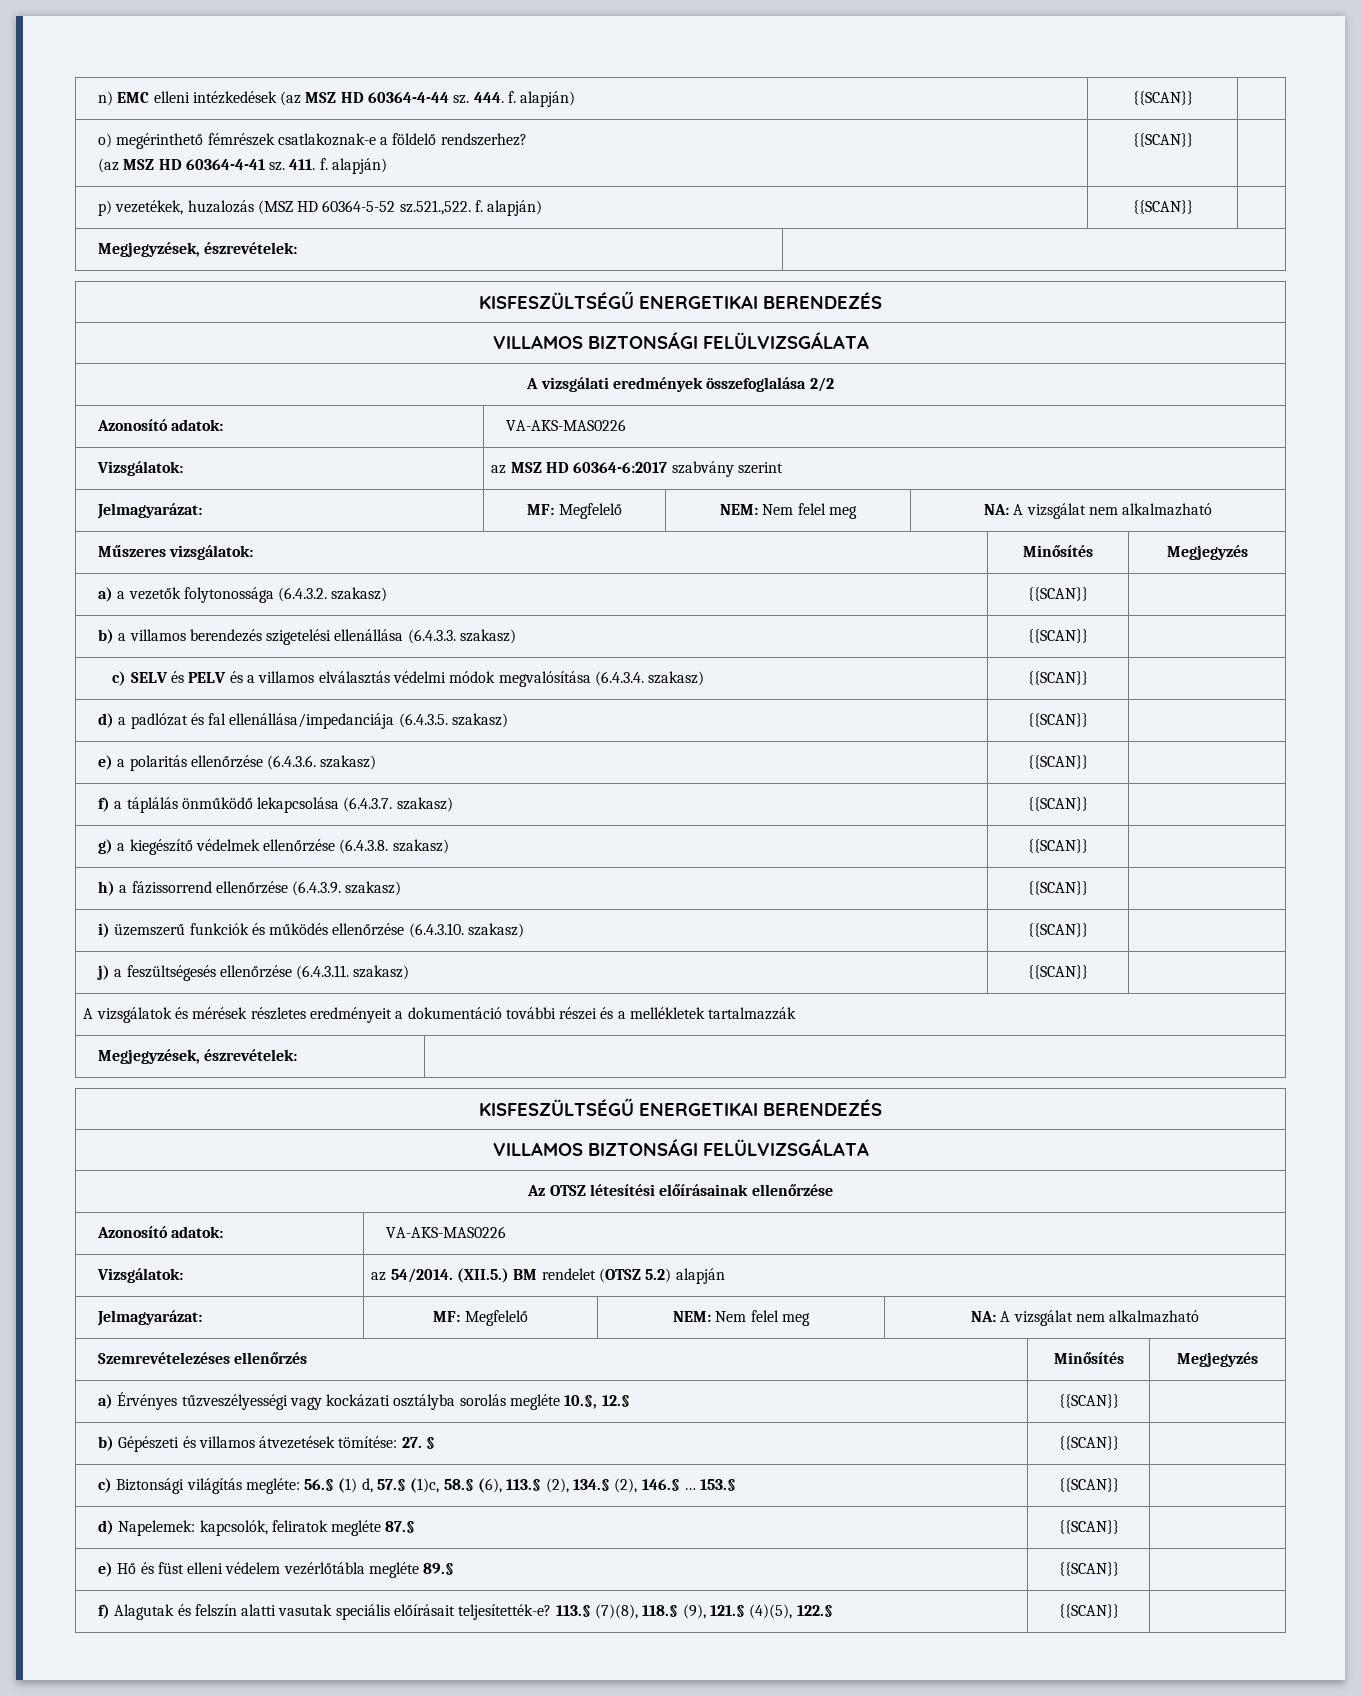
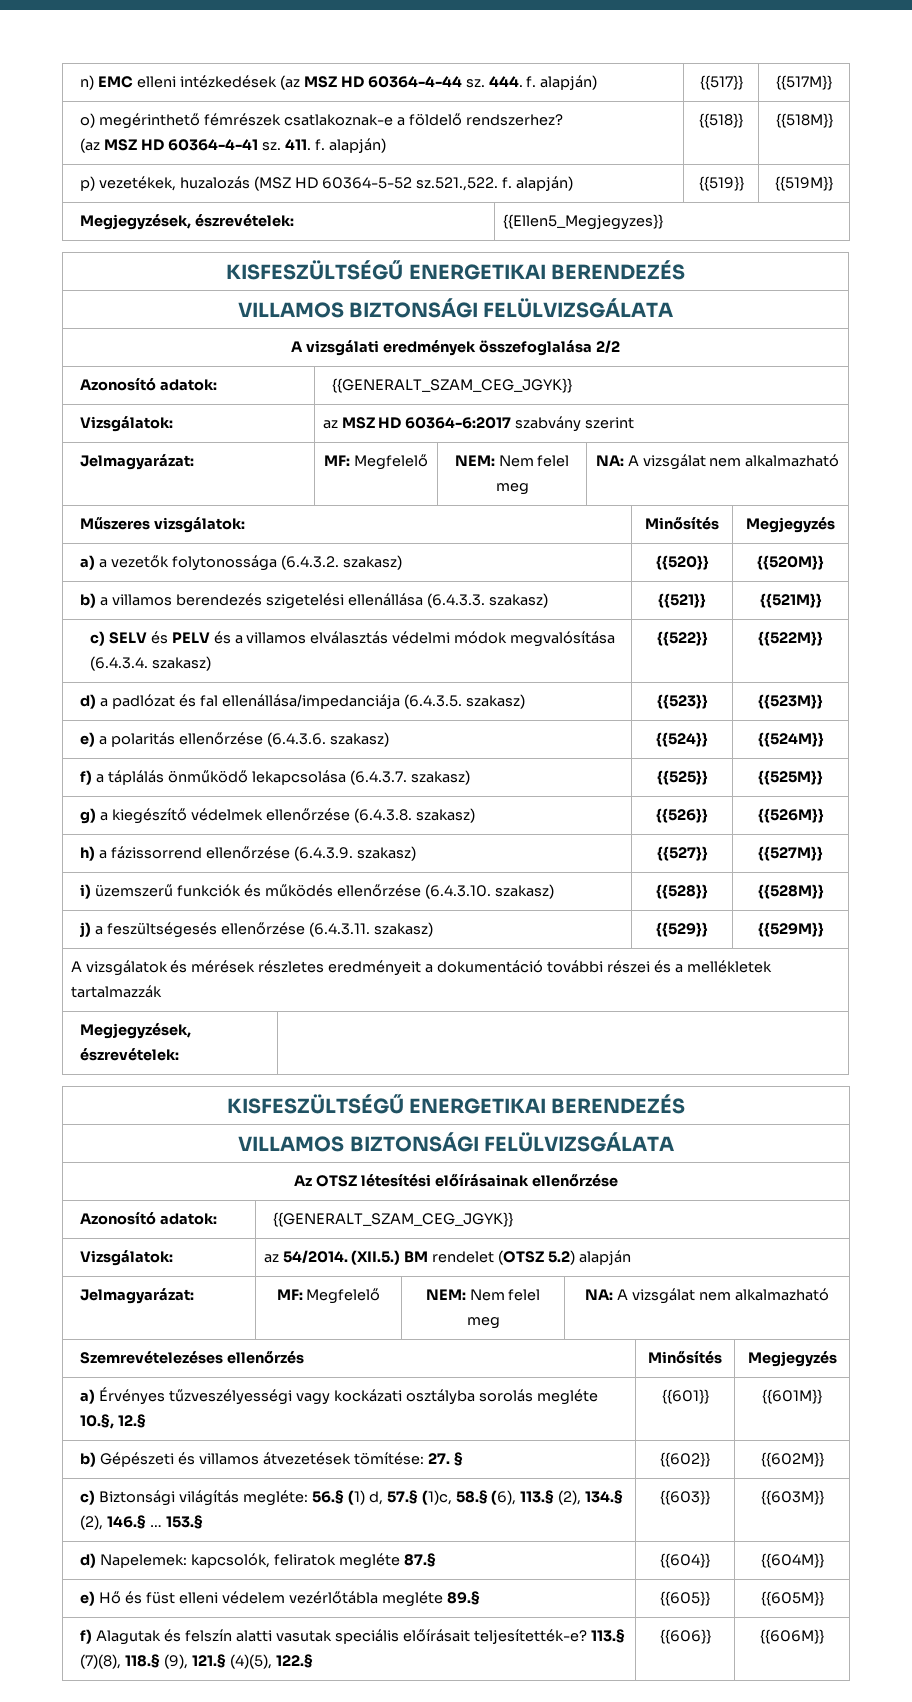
[1132,91,1193,105] {{SCAN}} | -> [699,75,743,90] [776,75,832,90] {{517}} | {{517M}}
[1132,133,1193,147] {{SCAN}} | -> [699,113,743,128] [775,113,833,128] {{518}} | {{518M}}
[1132,200,1193,214] [97,242,298,257] {{SCAN}} | // Megjegyzések, észrevételek: | -> [698,176,744,191] [775,176,833,191] [80,214,295,230] [502,214,663,230] {{519}} | {{519M}} // Megjegyzések, észrevételek: | {{Ellen5_Megjegyzes}}
[505,419,626,431] VA-AKS-MAS0226 -> [332,378,573,393] {{GENERALT_SZAM_CEG_JGYK}}
[1028,587,1088,601] {{SCAN}} | -> [655,555,709,570] [757,555,824,570] {{520}} | {{520M}}
[1028,629,1088,643] {{SCAN}} | -> [658,593,706,608] [759,593,822,608] {{521}} | {{521M}}
[1028,671,1088,685] {{SCAN}} | -> [656,631,708,646] [758,631,823,646] {{522}} | {{522M}}
[1028,713,1088,727] {{SCAN}} | -> [656,694,708,709] [758,694,823,709] {{523}} | {{523M}}
[1028,755,1088,769] {{SCAN}} | -> [656,732,708,747] [757,732,824,747] {{524}} | {{524M}}
[1028,797,1088,811] {{SCAN}} | -> [656,770,708,785] [758,770,823,785] {{525}} | {{525M}}
[1028,839,1088,853] {{SCAN}} | -> [656,808,708,823] [757,808,824,823] {{526}} | {{526M}}
[1028,881,1088,895] {{SCAN}} | -> [656,846,708,861] [758,846,823,861] {{527}} | {{527M}}
[1028,923,1088,937] {{SCAN}} | -> [656,884,708,899] [757,884,824,899] {{528}} | {{528M}}
[1028,965,1088,979] {{SCAN}} | -> [656,922,708,937] [757,922,824,937] {{529}} | {{529M}}
[385,1226,506,1238] VA-AKS-MAS0226 -> [273,1212,514,1227] {{GENERALT_SZAM_CEG_JGYK}}
[1058,1394,1119,1408] {{SCAN}} | -> [661,1389,709,1404] [762,1389,822,1404] {{601}} | {{601M}}
[1058,1436,1119,1450] {{SCAN}} | -> [660,1452,710,1467] [760,1452,824,1467] {{602}} | {{602M}}
[1058,1478,1119,1492] {{SCAN}} | -> [660,1490,710,1505] [760,1490,824,1505] {{603}} | {{603M}}
[1058,1520,1119,1534] {{SCAN}} | -> [660,1553,710,1568] [760,1553,824,1568] {{604}} | {{604M}}
[1058,1562,1119,1576] {{SCAN}} | -> [660,1591,710,1606] [760,1591,824,1606] {{605}} | {{605M}}
[1058,1604,1119,1618] {{SCAN}} | -> [659,1629,711,1644] [760,1629,824,1644] {{606}} | {{606M}}

